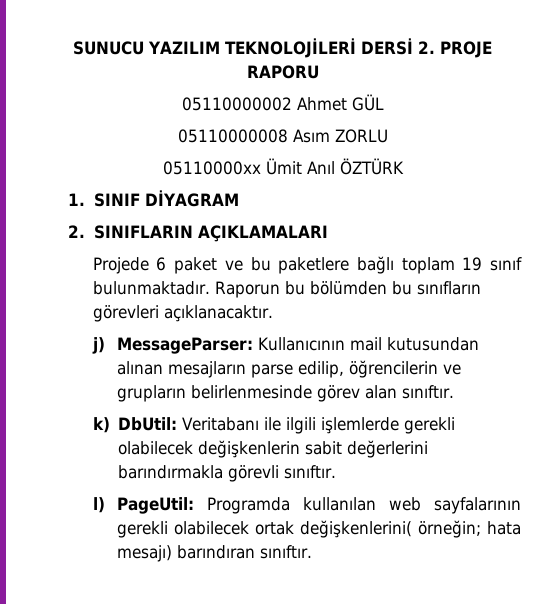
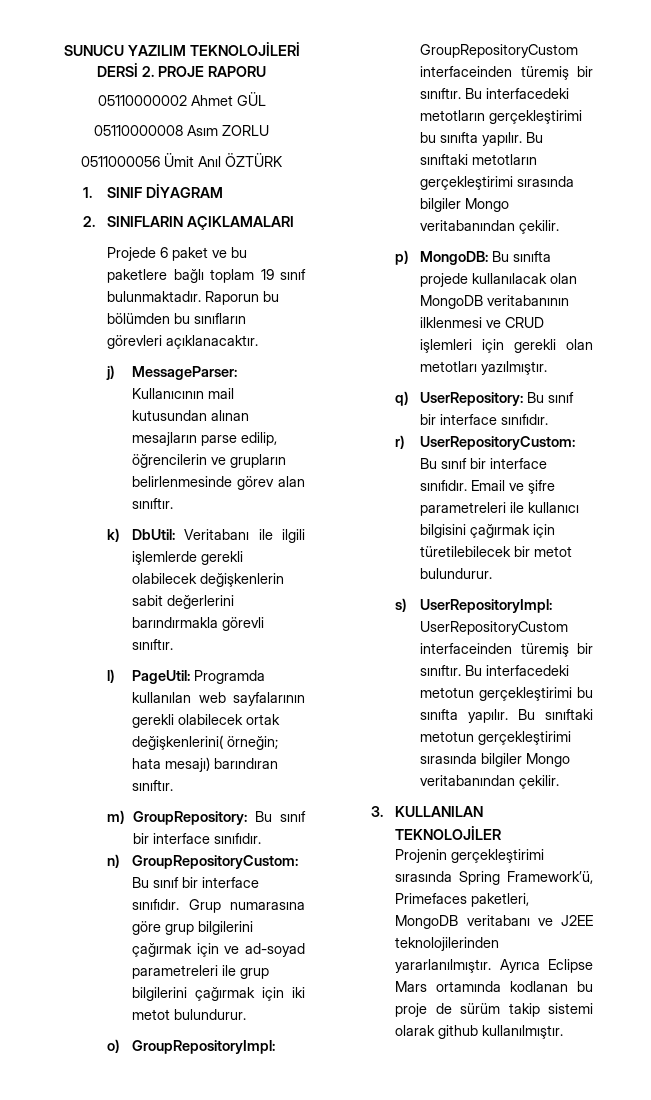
[162,161,261,175] 05110000xx -> [81,156,160,167] 0511000056
(313, 552) none -> [107,810,306,825] [132,833,261,844] [107,854,299,869] [132,877,260,888] [132,899,305,913] [132,921,254,935] [132,943,305,957] [132,965,270,979] [132,987,305,1001] [132,1009,247,1020] [107,1039,276,1054] [420,44,579,58] [420,66,593,80] [420,88,570,99] [420,110,583,124] [420,132,544,146] [420,154,538,165] [420,176,575,190] [420,198,510,212] [420,220,560,234] [395,250,552,265] [420,273,578,287] [420,295,570,309] [420,317,545,328] [420,339,593,353] [420,361,548,375] [395,391,575,406] [420,414,549,425] [395,435,576,450] [420,458,548,469] [420,480,556,494] [420,502,580,516] [420,524,556,538] [420,546,573,557] [420,568,493,579] [395,598,553,613] [420,621,569,635] [420,643,593,657] [420,665,570,676] [420,687,593,701] [420,709,593,723] [420,731,572,745] [420,753,571,767] [420,775,560,789] [370,806,484,817] [395,825,502,840] [395,849,545,863] [395,871,593,885] [395,893,530,907] [395,915,593,929] [395,937,500,951] [395,959,593,973] [395,981,593,992] [395,1003,593,1017] [395,1025,564,1039] // m) GroupRepository: Bu sınıf bir interface sınıfıdır. // n) GroupRepositoryCustom: Bu sınıf bir interface sınıfıdır. Grup numarasına göre grup bilgilerini çağırmak için ve ad-soyad parametreleri ile grup bilgilerini çağırmak için iki metot bulundurur. // o) GroupRepositoryImpl: GroupRepositoryCustom interfaceinden türemiş bir sınıftır. Bu interfacedeki metotların gerçekleştirimi bu sınıfta yapılır. Bu sınıftaki metotların gerçekleştirimi sırasında bilgiler Mongo veritabanından çekilir. // p) MongoDB: Bu sınıfta projede kullanılacak olan MongoDB veritabanının ilklenmesi ve CRUD işlemleri için gerekli olan metotları yazılmıştır. // q) UserRepository: Bu sınıf bir interface sınıfıdır. // r) UserRepositoryCustom: Bu sınıf bir interface sınıfıdır. Email ve şifre parametreleri ile kullanıcı bilgisini çağırmak için türetilebilecek bir metot bulundurur. // s) UserRepositoryImpl: UserRepositoryCustom interfaceinden türemiş bir sınıftır. Bu interfacedeki metotun gerçekleştirimi bu sınıfta yapılır. Bu sınıftaki metotun gerçekleştirimi sırasında bilgiler Mongo veritabanından çekilir. // 3. KULLANILAN TEKNOLOJİLER // Projenin gerçekleştirimi sırasında Spring Framework’ü, Primefaces paketleri, MongoDB veritabanı ve J2EE teknolojilerinden yararlanılmıştır. Ayrıca Eclipse Mars ortamında kodlanan bu proje de sürüm takip sistemi olarak github kullanılmıştır.

